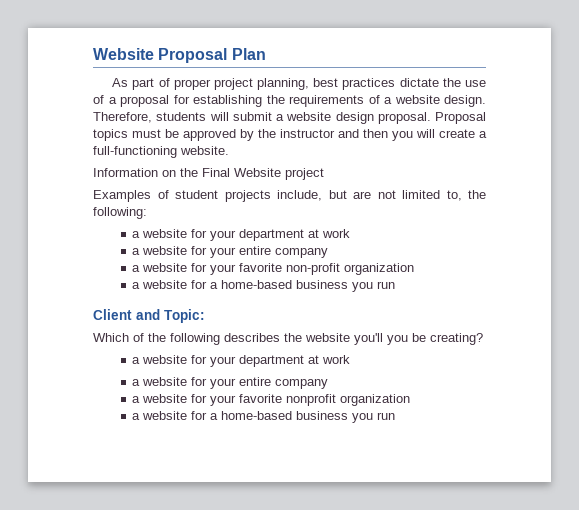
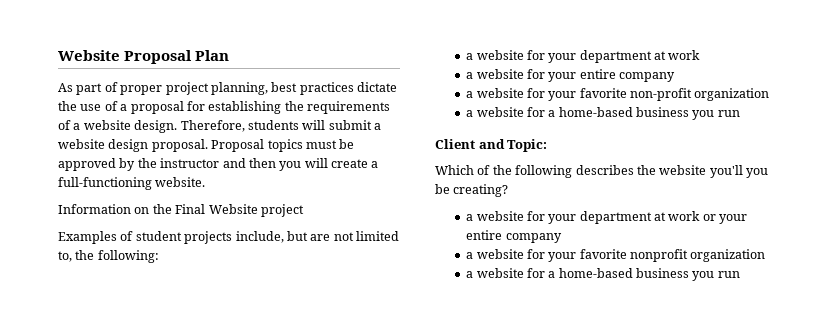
[132,377,208,386] // a website for -> [702,214,716,221] or

